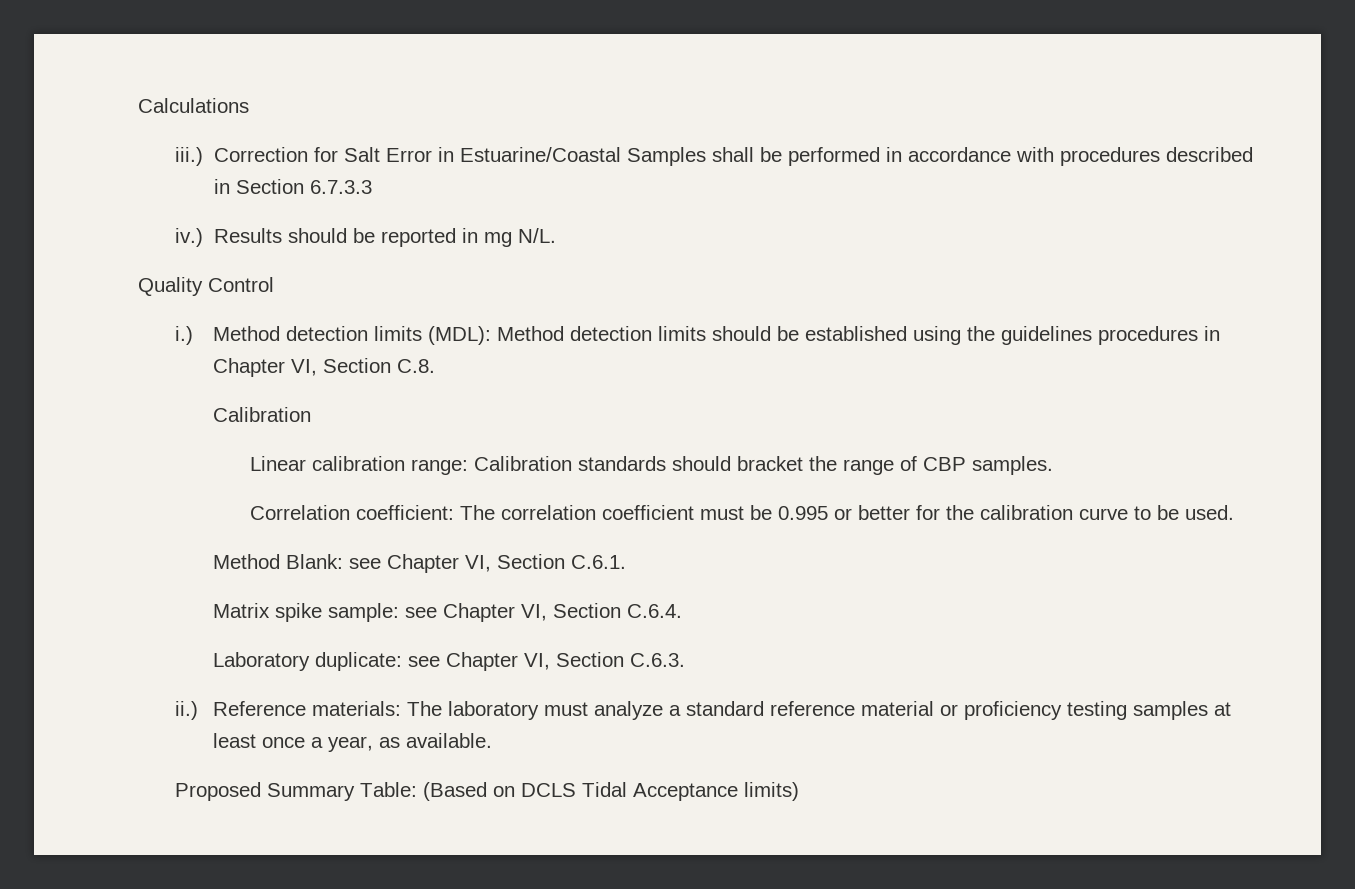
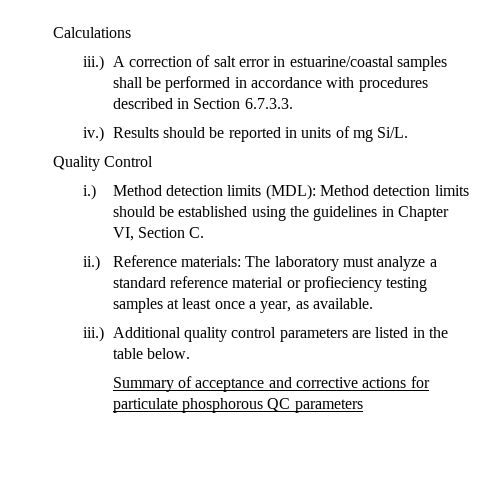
[213,147,706,166] Correction for Salt Error in Estuarine/Coastal Samples -> [112,55,447,71] A correction of salt error in estuarine/coastal samples
[309,180,372,194] 6.7.3.3 -> [244,98,293,109] 6.7.3.3.
[483,228,556,247] mg N/L. -> [301,126,409,142] units of mg Si/L.
[1097,326,1198,345] procedures -> (378, 213) none
[396,359,435,373] [212,407,311,422] [249,456,1053,475] [249,505,1234,520] [212,554,626,573] [212,603,682,622] [212,652,685,671] C.8. // Calibration // Linear calibration range: Calibration standards should bracket the range of CBP samples. // Correlation coefficient: The correlation coefficient must be 0.995 or better for the calibration curve to be used. // Method Blank: see Chapter VI, Section C.6.1. // Matrix spike sample: see Chapter VI, Section C.6.4. // Laboratory duplicate: see Chapter VI, Section C.6.3. -> [189,227,205,238] C.
[963,701,1062,720] proficiency -> [303,276,382,292] profieciency
[175,782,800,801] Proposed Summary Table: (Based on DCLS Tidal Acceptance limits) -> [82,326,448,342] [112,348,191,359] [112,376,430,392] [112,398,363,413] iii.) Additional quality control parameters are listed in the table below. // Summary of acceptance and corrective actions for particulate phosphorous QC parameters

